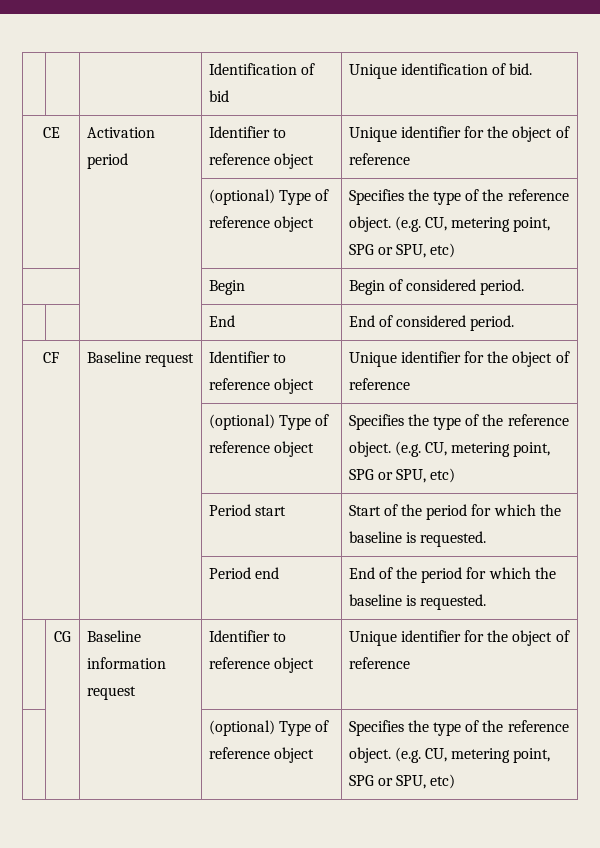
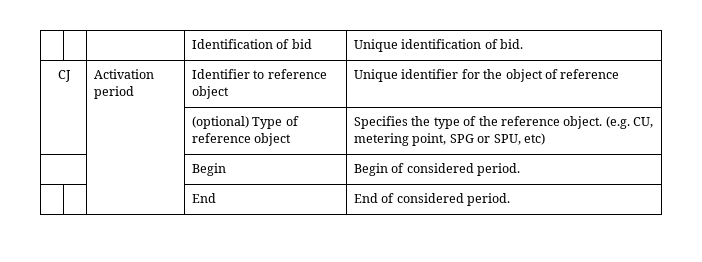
[42,127,60,138] CE -> [57,70,71,82] CJ
[43,352,59,363] [86,351,194,367] [208,351,286,363] [208,378,314,394] [348,351,570,367] [348,378,410,390] [208,414,330,430] [208,441,314,457] [348,414,569,430] [348,441,551,457] [348,468,456,483] [208,504,286,516] [348,504,561,520] [348,531,487,547] [208,567,279,579] [348,567,556,583] [348,594,487,610] [54,631,71,642] [86,630,141,642] [86,657,166,669] [86,686,136,700] [208,630,286,642] [208,657,314,673] [348,630,570,646] [348,657,410,669] [208,720,330,736] [208,747,314,763] [348,720,569,736] [348,747,551,763] [348,774,456,789] // CF | Baseline request | Identifier to reference object | Unique identifier for the object of reference // | | (optional) Type of reference object | Specifies the type of the reference object. (e.g. CU, metering point, SPG or SPU, etc) // | | Period start | Start of the period for which the baseline is requested. // | | Period end | End of the period for which the baseline is requested. // | CG | Baseline information request | Identifier to reference object | Unique identifier for the object of reference // | | | (optional) Type of reference object | Specifies the type of the reference object. (e.g. CU, metering point, SPG or SPU, etc) -> (511, 199) none

